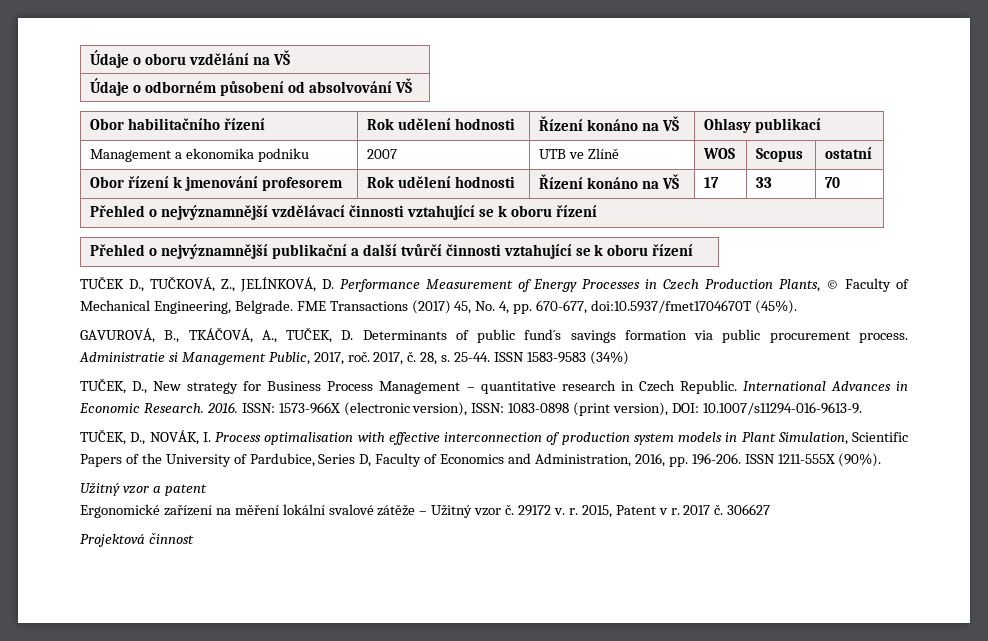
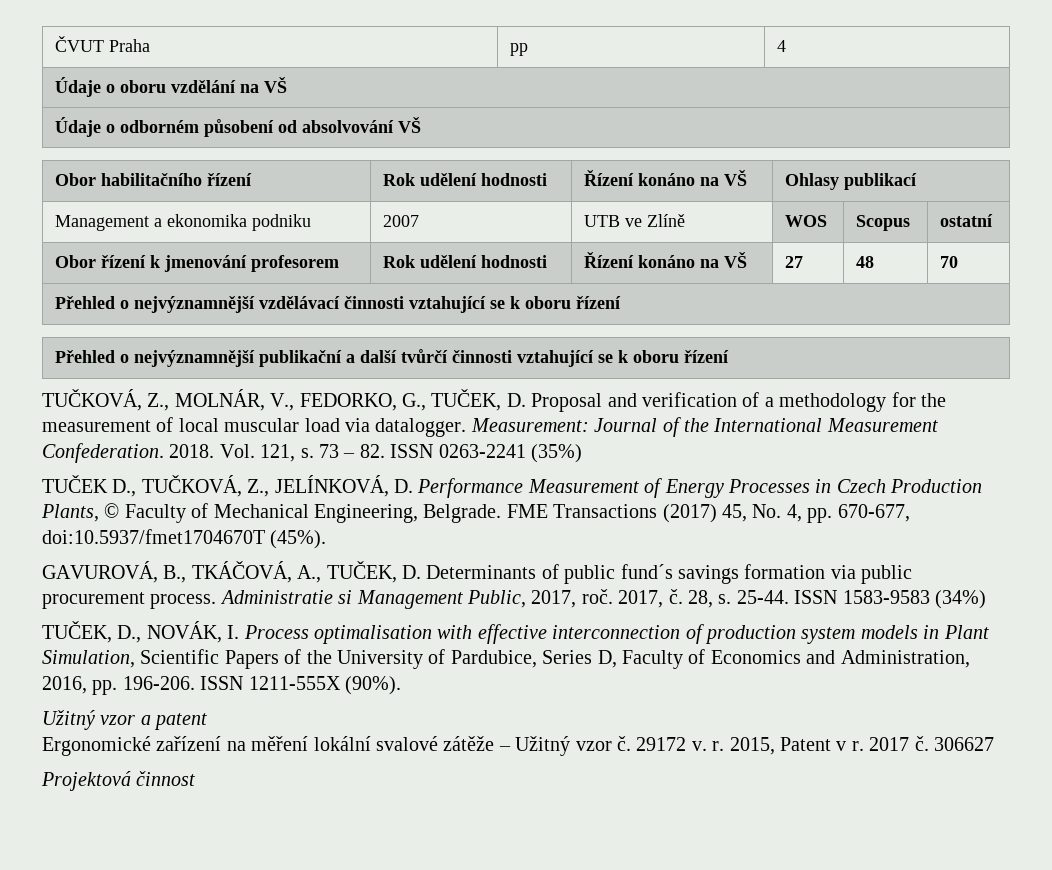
(90, 59) none -> [54,36,150,52] [509,43,528,56] [776,40,786,52] ČVUT Praha | pp | 4 //
[704,177,720,188] [756,177,773,188] 17 | 33 -> [784,256,803,268] [855,256,874,268] 27 | 48
(694, 250) none -> [42,389,946,412] [42,417,938,437] [42,443,582,463] // TUČKOVÁ, Z., MOLNÁR, V., FEDORKO, G., TUČEK, D. Proposal and verification of a methodology for the measurement of local muscular load via datalogger. Measurement: Journal of the International Measurement Confederation. 2018. Vol. 121, s. 73 – 82. ISSN 0263-2241 (35%)
[80,378,908,394] [79,402,862,416] // TUČEK, D., New strategy for Business Process Management – quantitative research in Czech Republic. International Advances in Economic Research. 2016. ISSN: 1573-966X (electronic version), ISSN: 1083-0898 (print version), DOI: 10.1007/s11294-016-9613-9. -> (986, 599) none

